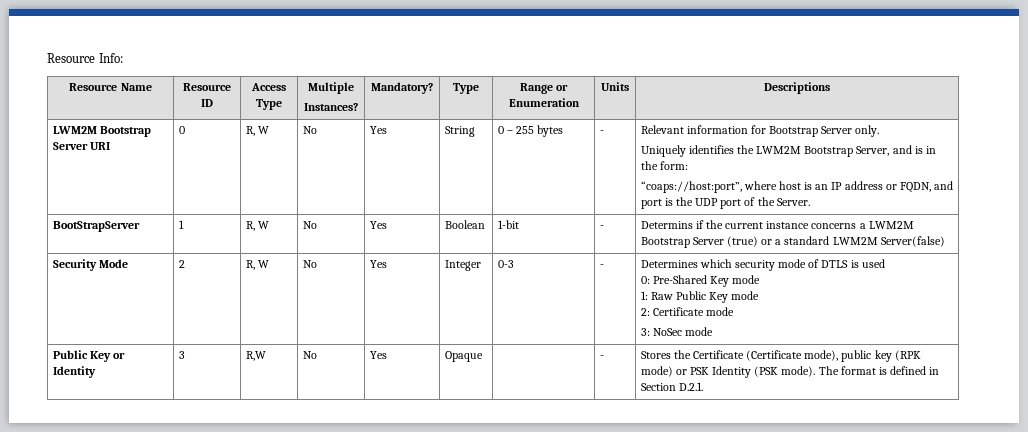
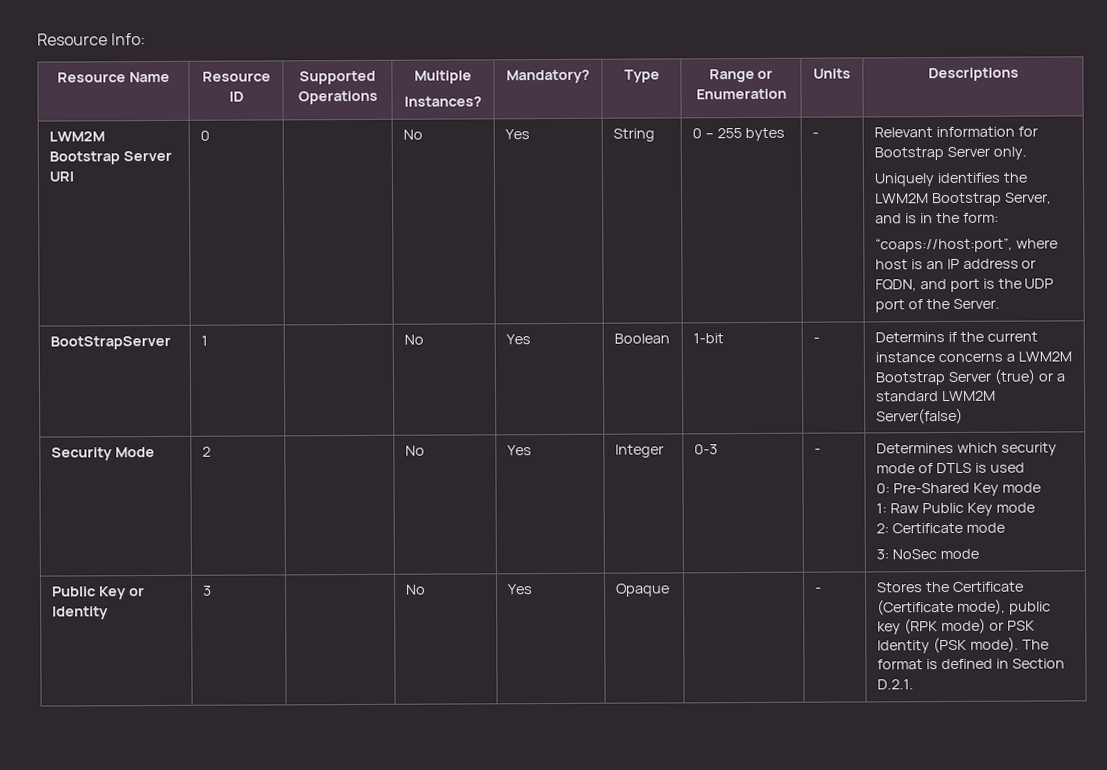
[251,83,286,91] [256,99,282,110] Access Type -> [299,70,376,85] [297,90,378,105] Supported Operations
[245,126,270,136] R, W -> (210, 135) none
[245,221,270,231] R, W -> (208, 340) none
[245,260,270,270] R, W -> (211, 451) none
[245,351,266,361] R,W -> (212, 590) none

